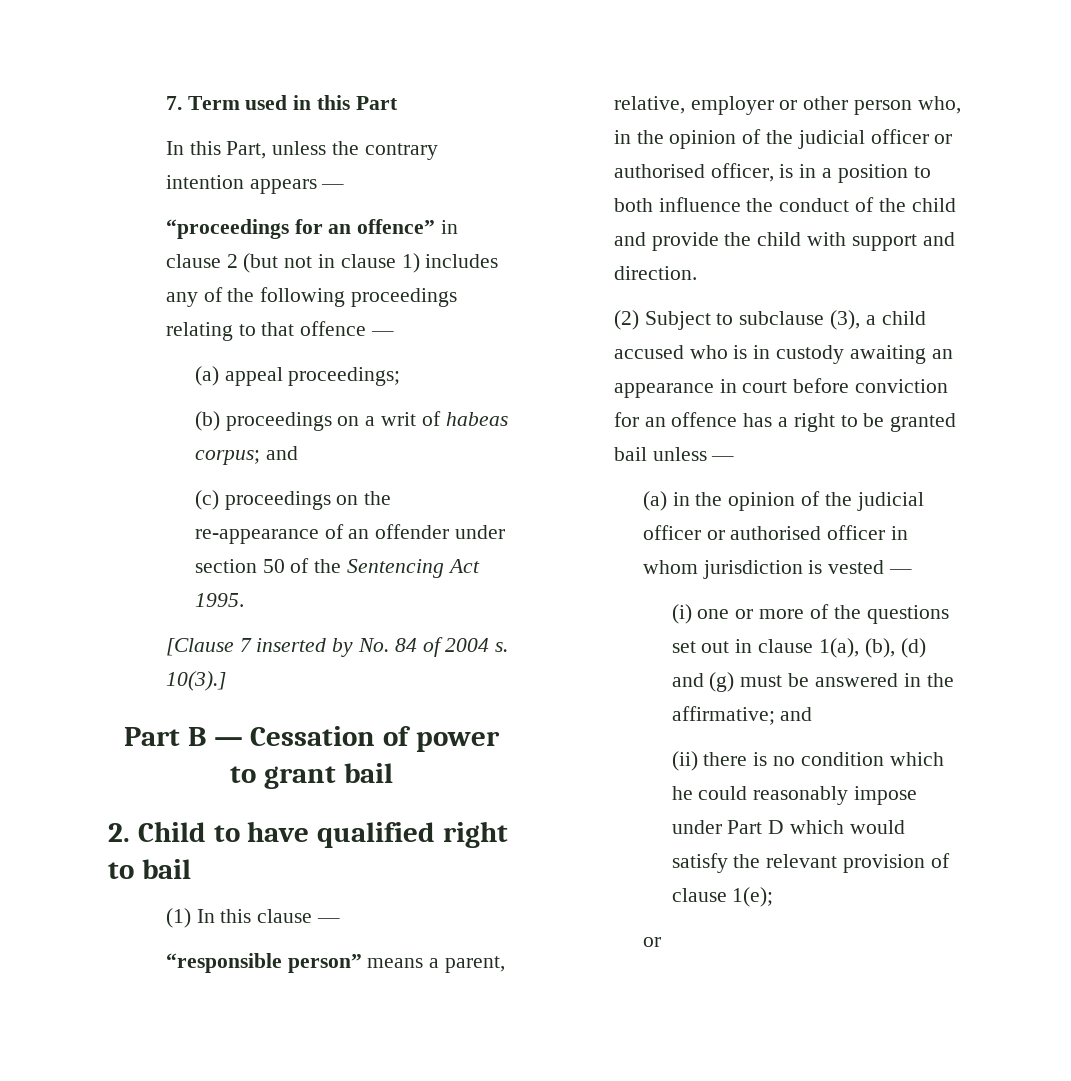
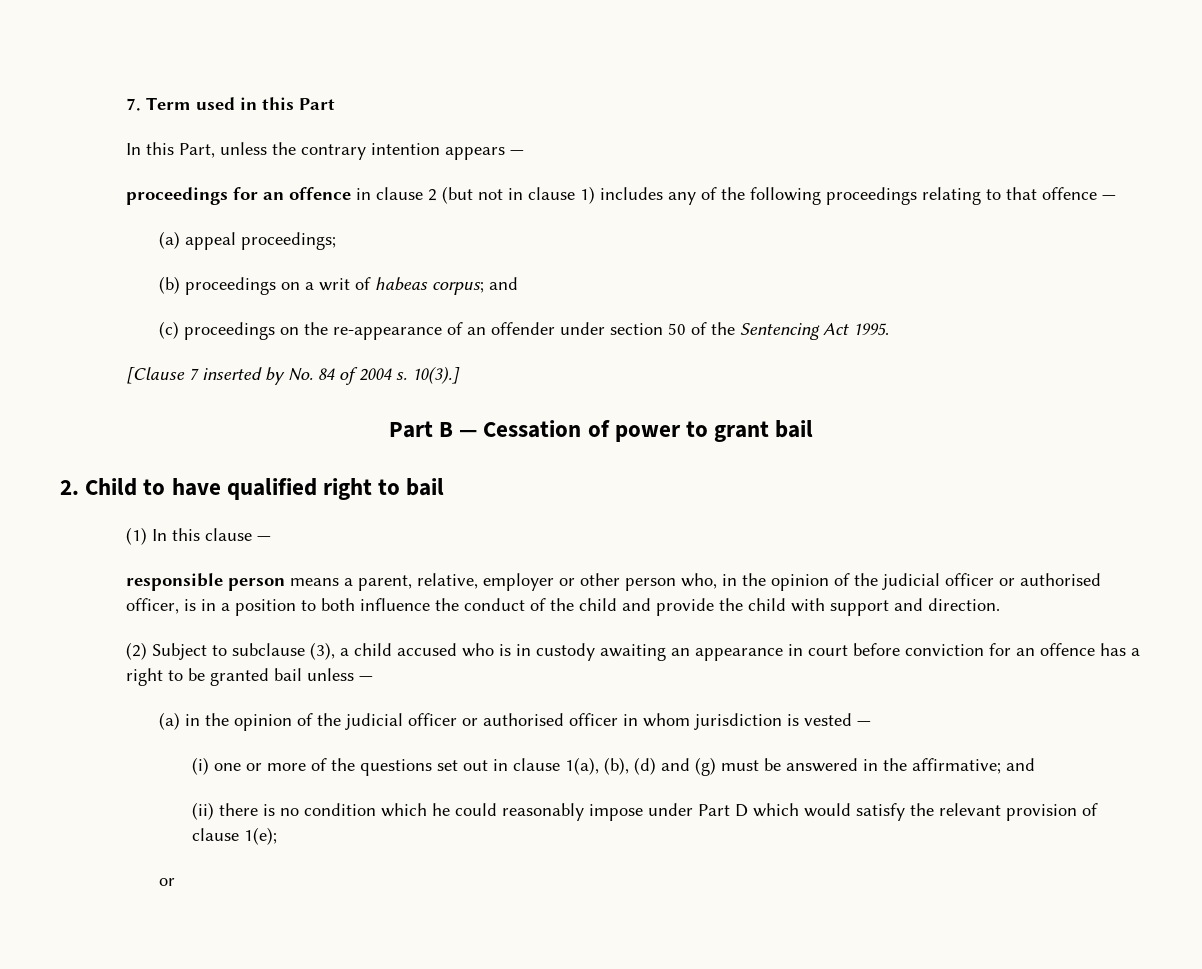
[165,219,436,239] “proceedings for an offence” -> [125,187,351,205] proceedings for an offence
[165,953,362,973] “responsible person” -> [125,573,285,591] responsible person

